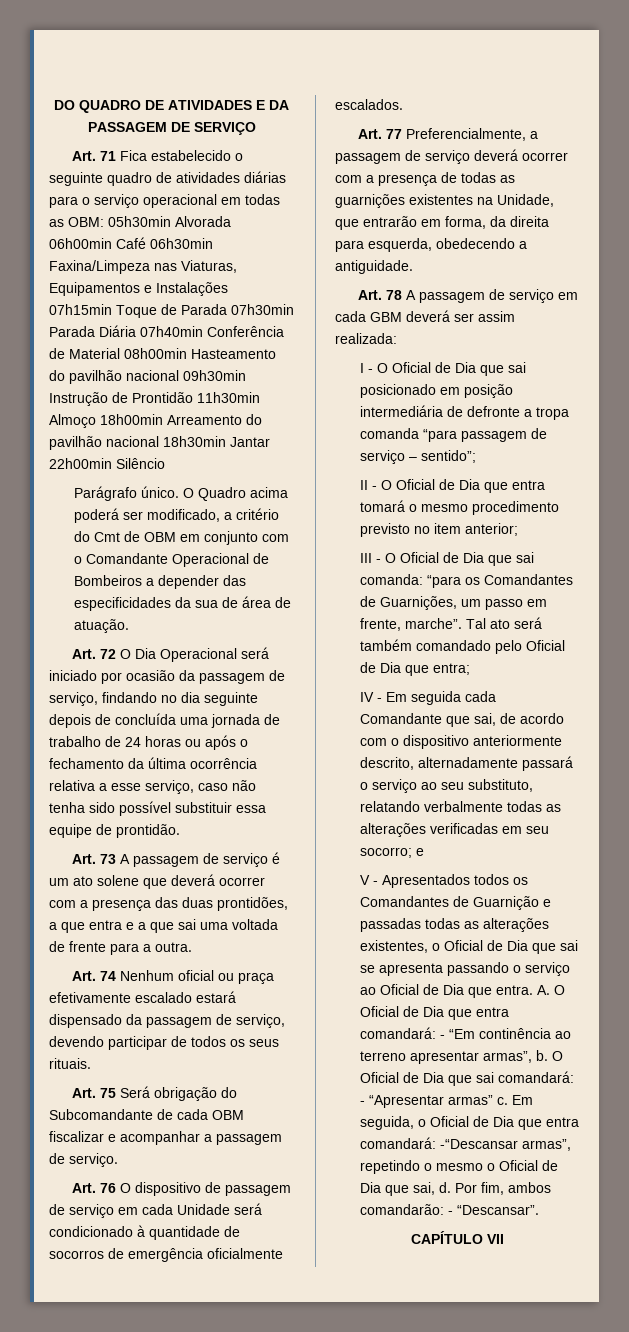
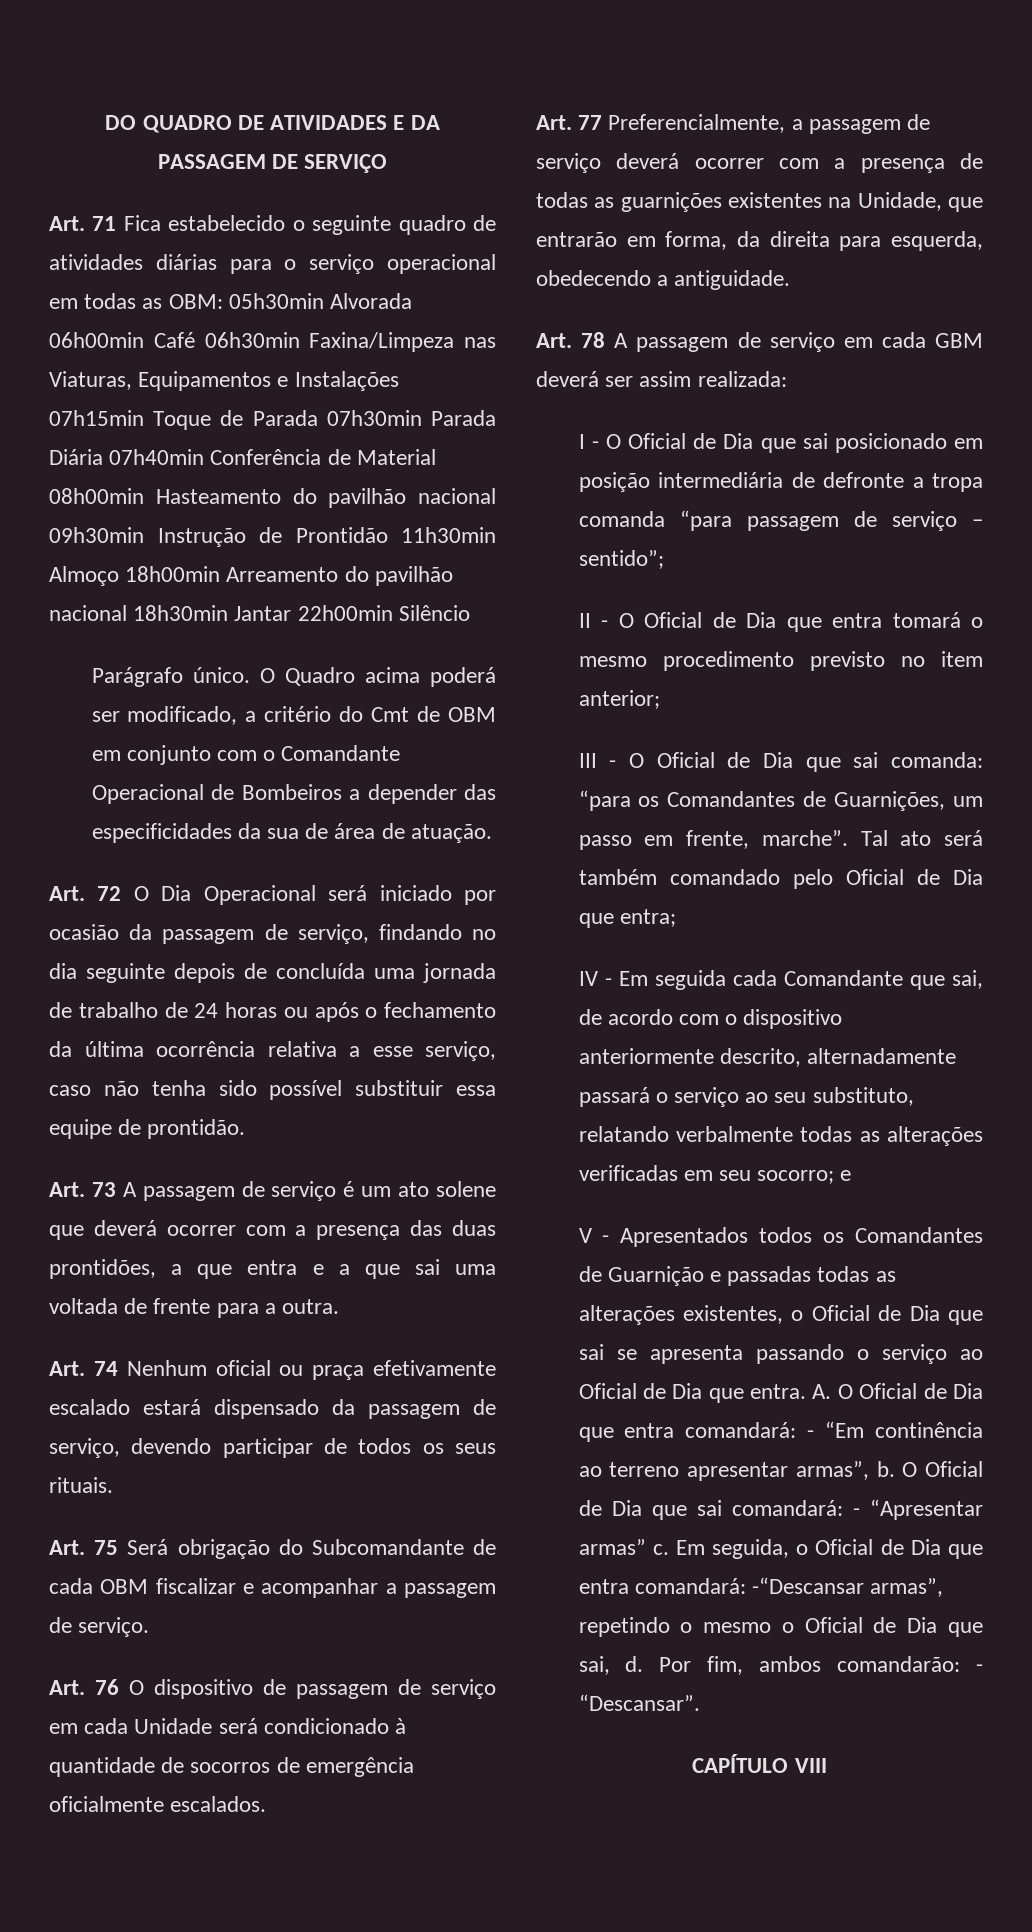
[487,1234,504,1244] VII -> [794,1758,827,1773] VIII

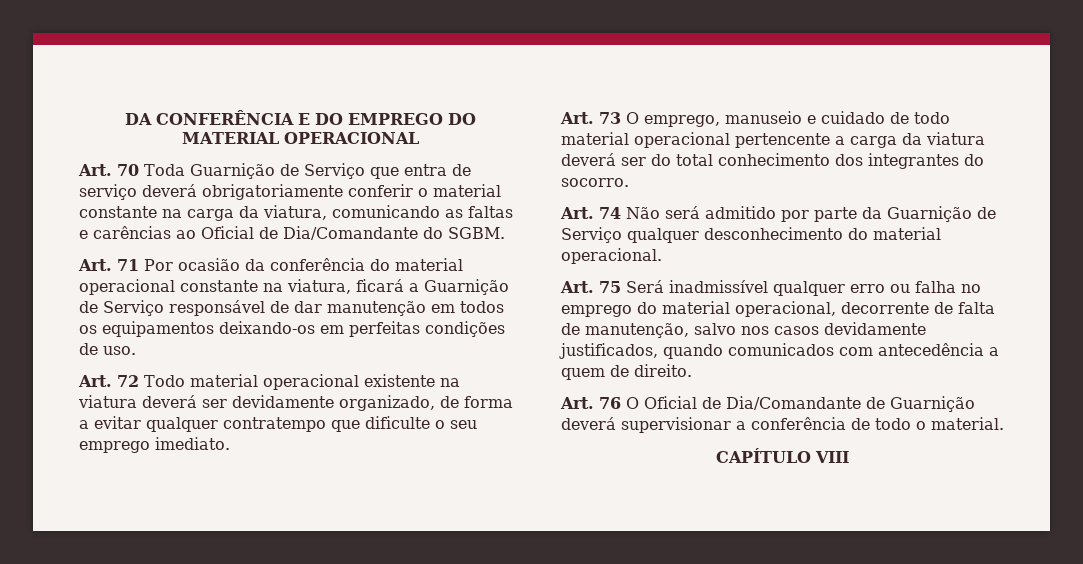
[105,115,440,133] [157,154,388,173] [49,215,496,235] [49,254,497,274] [49,293,413,309] [49,332,496,352] [49,371,399,391] [49,410,496,430] [49,449,436,465] [49,488,496,508] [49,527,496,547] [49,566,453,586] [49,605,470,621] [91,667,497,687] [91,706,496,725] [91,745,401,765] [91,784,496,804] [91,823,492,843] [49,885,496,905] [49,924,496,944] [49,963,496,983] [49,1002,496,1022] [49,1041,496,1061] [49,1080,496,1100] [49,1119,246,1139] [49,1181,496,1201] [49,1220,496,1240] [49,1259,496,1279] [49,1298,340,1318] [49,1360,496,1380] [49,1399,496,1419] [49,1438,496,1458] [49,1477,113,1493] [49,1539,496,1559] [49,1578,496,1598] [49,1617,150,1637] [49,1679,496,1699] [49,1718,407,1734] [49,1757,414,1777] [49,1796,267,1812] [536,114,931,134] [536,153,983,173] [536,192,983,212] [536,231,983,251] [536,270,791,290] [536,332,983,352] [536,371,787,387] [578,433,983,453] [578,472,983,492] [578,510,983,531] [578,550,664,569] [578,612,983,632] [578,651,983,671] [578,690,660,709] [578,752,983,772] [578,790,984,811] [578,830,983,850] [578,869,983,889] [578,909,676,928] [578,970,983,990] [578,1009,843,1029] [578,1048,956,1067] [578,1087,914,1107] [578,1126,983,1146] [578,1165,852,1184] [578,1227,983,1247] [578,1266,896,1286] [578,1305,983,1325] [578,1344,983,1364] [578,1383,983,1403] [578,1421,984,1442] [578,1461,983,1481] [578,1499,983,1520] [578,1539,983,1559] [578,1577,944,1597] [578,1617,983,1637] [578,1656,983,1675] [578,1694,700,1711] DO QUADRO DE ATIVIDADES E DA PASSAGEM DE SERVIÇO // Art. 71 Fica estabelecido o seguinte quadro de atividades diárias para o serviço operacional em todas as OBM: 05h30min Alvorada 06h00min Café 06h30min Faxina/Limpeza nas Viaturas, Equipamentos e Instalações 07h15min Toque de Parada 07h30min Parada Diária 07h40min Conferência de Material 08h00min Hasteamento do pavilhão nacional 09h30min Instrução de Prontidão 11h30min Almoço 18h00min Arreamento do pavilhão nacional 18h30min Jantar 22h00min Silêncio // Parágrafo único. O Quadro acima poderá ser modificado, a critério do Cmt de OBM em conjunto com o Comandante Operacional de Bombeiros a depender das especificidades da sua de área de atuação. // Art. 72 O Dia Operacional será iniciado por ocasião da passagem de serviço, findando no dia seguinte depois de concluída uma jornada de trabalho de 24 horas ou após o fechamento da última ocorrência relativa a esse serviço, caso não tenha sido possível substituir essa equipe de prontidão. // Art. 73 A passagem de serviço é um ato solene que deverá ocorrer com a presença das duas prontidões, a que entra e a que sai uma voltada de frente para a outra. // Art. 74 Nenhum oficial ou praça efetivamente escalado estará dispensado da passagem de serviço, devendo participar de todos os seus rituais. // Art. 75 Será obrigação do Subcomandante de cada OBM fiscalizar e acompanhar a passagem de serviço. // Art. 76 O dispositivo de passagem de serviço em cada Unidade será condicionado à quantidade de socorros de emergência oficialmente escalados. // Art. 77 Preferencialmente, a passagem de serviço deverá ocorrer com a presença de todas as guarnições existentes na Unidade, que entrarão em forma, da direita para esquerda, obedecendo a antiguidade. // Art. 78 A passagem de serviço em cada GBM deverá ser assim realizada: // I - O Oficial de Dia que sai posicionado em posição intermediária de defronte a tropa comanda “para passagem de serviço – sentido”; // II - O Oficial de Dia que entra tomará o mesmo procedimento previsto no item anterior; // III - O Oficial de Dia que sai comanda: “para os Comandantes de Guarnições, um passo em frente, marche”. Tal ato será também comandado pelo Oficial de Dia que entra; // IV - Em seguida cada Comandante que sai, de acordo com o dispositivo anteriormente descrito, alternadamente passará o serviço ao seu substituto, relatando verbalmente todas as alterações verificadas em seu socorro; e // V - Apresentados todos os Comandantes de Guarnição e passadas todas as alterações existentes, o Oficial de Dia que sai se apresenta passando o serviço ao Oficial de Dia que entra. A. O Oficial de Dia que entra comandará: - “Em continência ao terreno apresentar armas”, b. O Oficial de Dia que sai comandará: - “Apresentar armas” c. Em seguida, o Oficial de Dia que entra comandará: -“Descansar armas”, repetindo o mesmo o Oficial de Dia que sai, d. Por fim, ambos comandarão: - “Descansar”. -> [125,110,476,125] [182,132,419,144] [78,163,471,179] [79,184,501,200] [79,205,513,221] [79,226,505,240] [78,258,463,271] [79,279,509,295] [79,300,504,316] [79,321,505,337] [79,343,136,355] [78,374,460,390] [78,395,513,411] [79,416,477,432] [79,437,230,453] [560,111,950,127] [561,132,985,148] [561,153,984,169] [561,178,629,187] [560,206,996,222] [561,227,941,243] [561,248,662,264] [560,280,981,296] [561,301,995,317] [561,322,926,338] [559,343,999,359] [561,364,692,380] [560,396,975,412] [561,417,1004,433] DA CONFERÊNCIA E DO EMPREGO DO MATERIAL OPERACIONAL // Art. 70 Toda Guarnição de Serviço que entra de serviço deverá obrigatoriamente conferir o material constante na carga da viatura, comunicando as faltas e carências ao Oficial de Dia/Comandante do SGBM. // Art. 71 Por ocasião da conferência do material operacional constante na viatura, ficará a Guarnição de Serviço responsável de dar manutenção em todos os equipamentos deixando-os em perfeitas condições de uso. // Art. 72 Todo material operacional existente na viatura deverá ser devidamente organizado, de forma a evitar qualquer contratempo que dificulte o seu emprego imediato. // Art. 73 O emprego, manuseio e cuidado de todo material operacional pertencente a carga da viatura deverá ser do total conhecimento dos integrantes do socorro. // Art. 74 Não será admitido por parte da Guarnição de Serviço qualquer desconhecimento do material operacional. // Art. 75 Será inadmissível qualquer erro ou falha no emprego do material operacional, decorrente de falta de manutenção, salvo nos casos devidamente justificados, quando comunicados com antecedência a quem de direito. // Art. 76 O Oficial de Dia/Comandante de Guarnição deverá supervisionar a conferência de todo o material.

